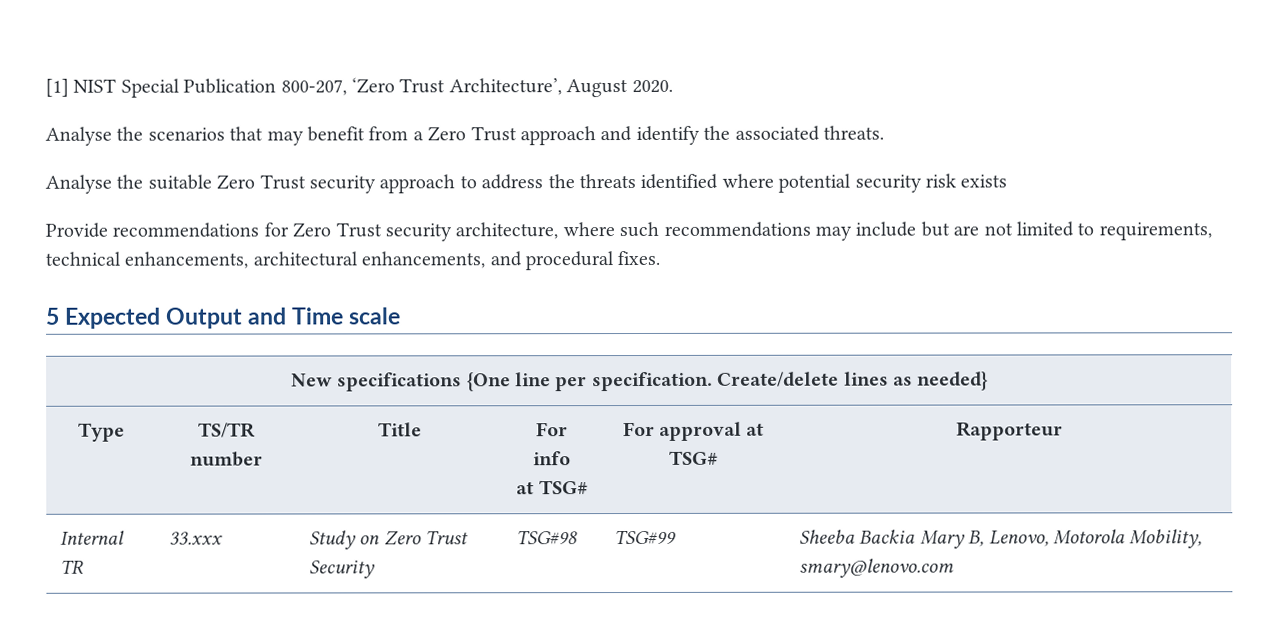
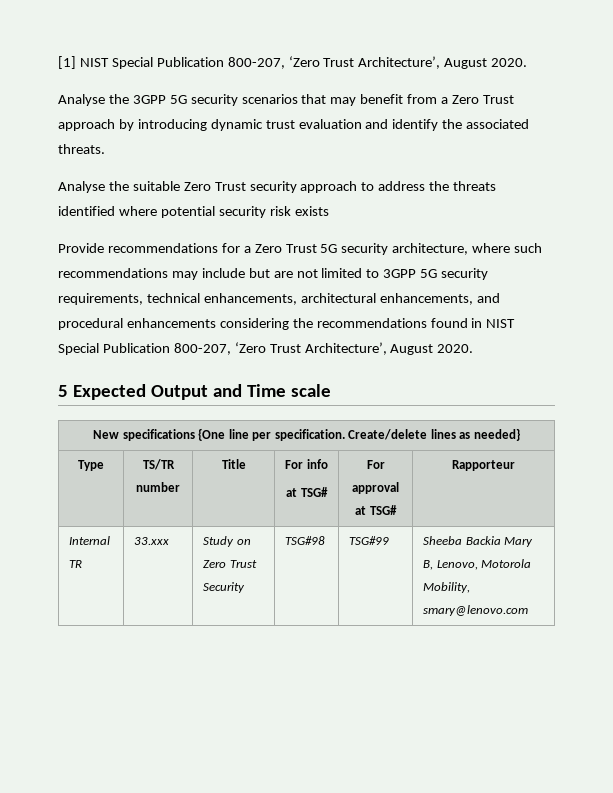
(144, 133) none -> [132,94,238,106] 3GPP 5G security
(596, 136) none -> [118,119,362,131] by introducing dynamic trust evaluation
[292,222,382,238] Zero Trust -> [243,244,338,253] a Zero Trust 5G
(1095, 229) none -> [383,268,489,280] 3GPP 5G security
[617,250,661,266] fixes. -> [126,318,516,330] [58,342,474,355] enhancements considering the recommendations found in NIST Special Publication 800-207, ‘Zero Trust Architecture’, August 2020.

